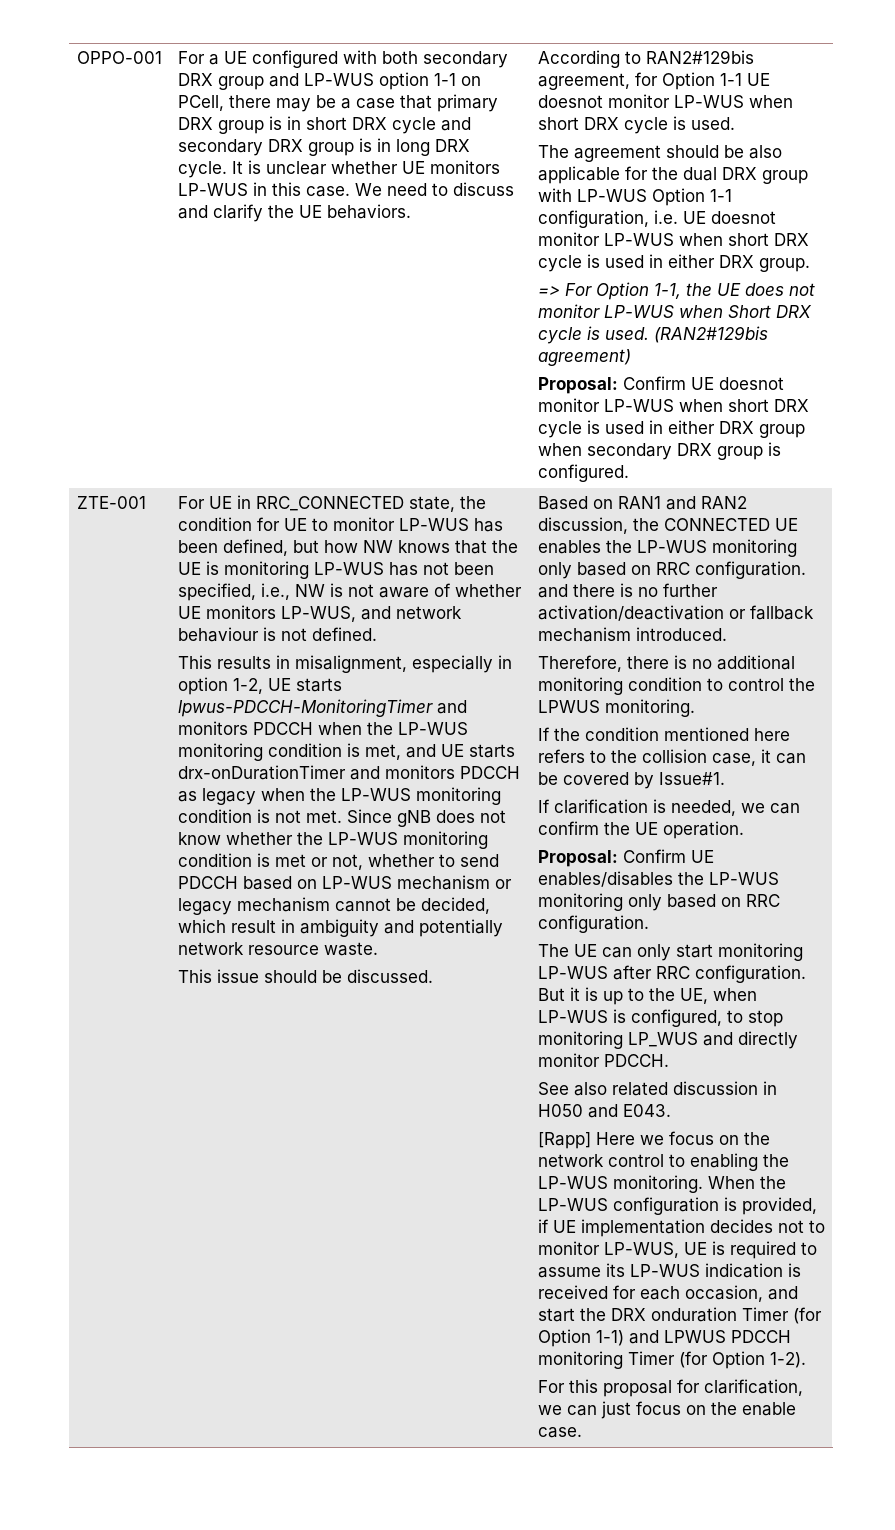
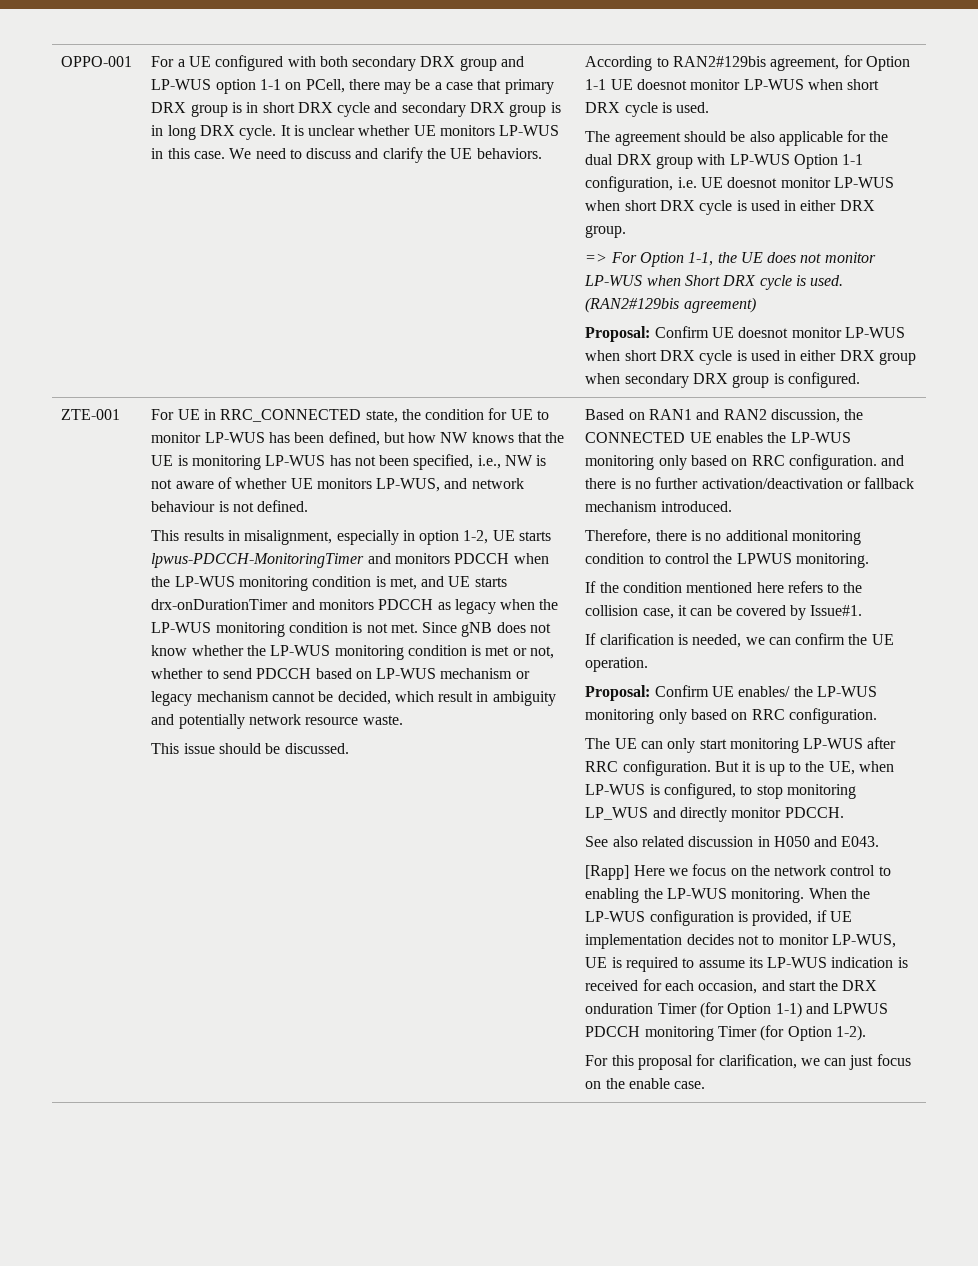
[537,871,673,887] enables/disables -> [738,686,791,697] enables/

